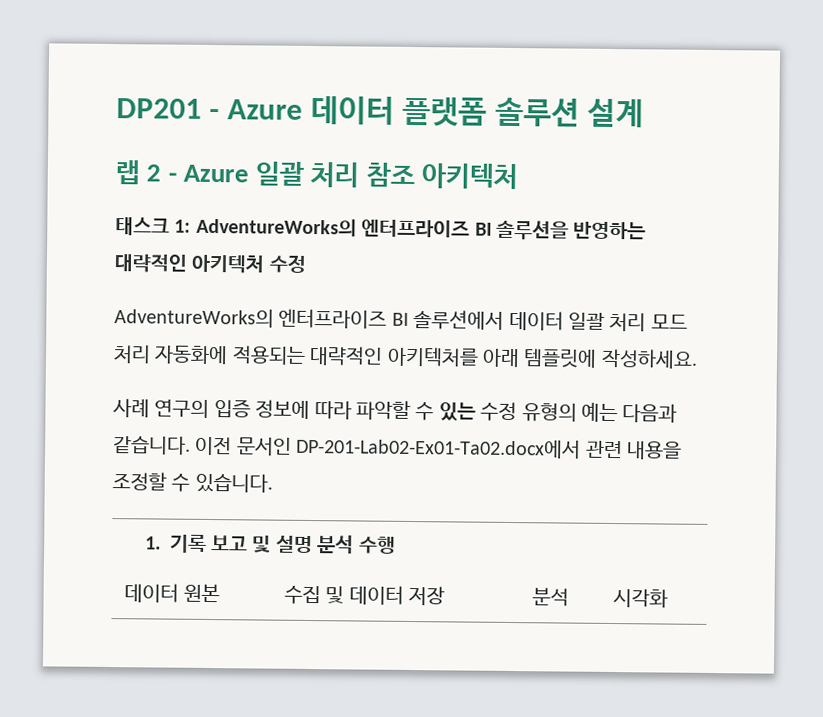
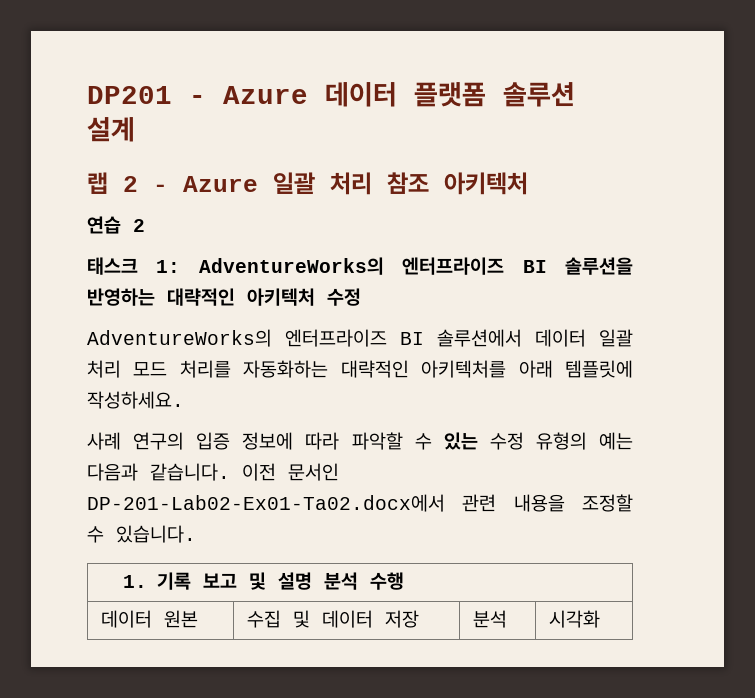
(519, 176) none -> [87,216,145,234] // 연습 2
[113,345,306,365] 처리 자동화에 적용되는 -> [179,360,329,378] 처리를 자동화하는

